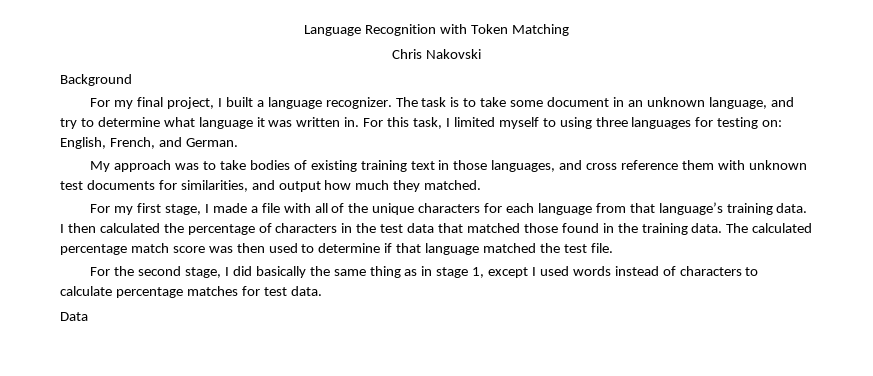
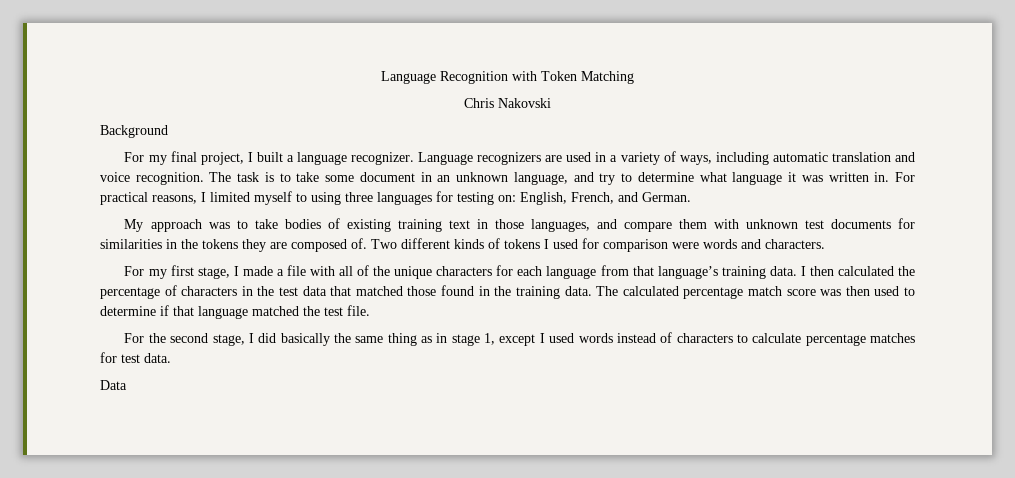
(392, 103) none -> [418,151,915,165] [100,172,204,185] Language recognizers are used in a variety of ways, including automatic translation and voice recognition.
[387,117,443,129] this task, -> [100,192,197,205] practical reasons,
[586,160,678,170] cross reference -> [623,222,672,232] compare
[180,180,482,192] similarities, and output how much they matched. -> [100,238,825,252] similarities in the tokens they are composed of. Two different kinds of tokens I used for comparison were words and characters.

